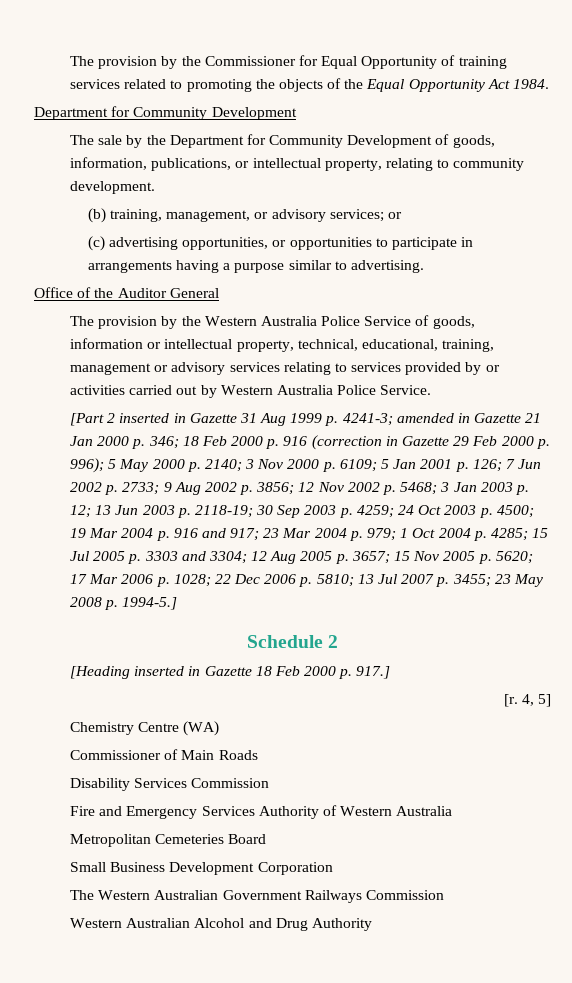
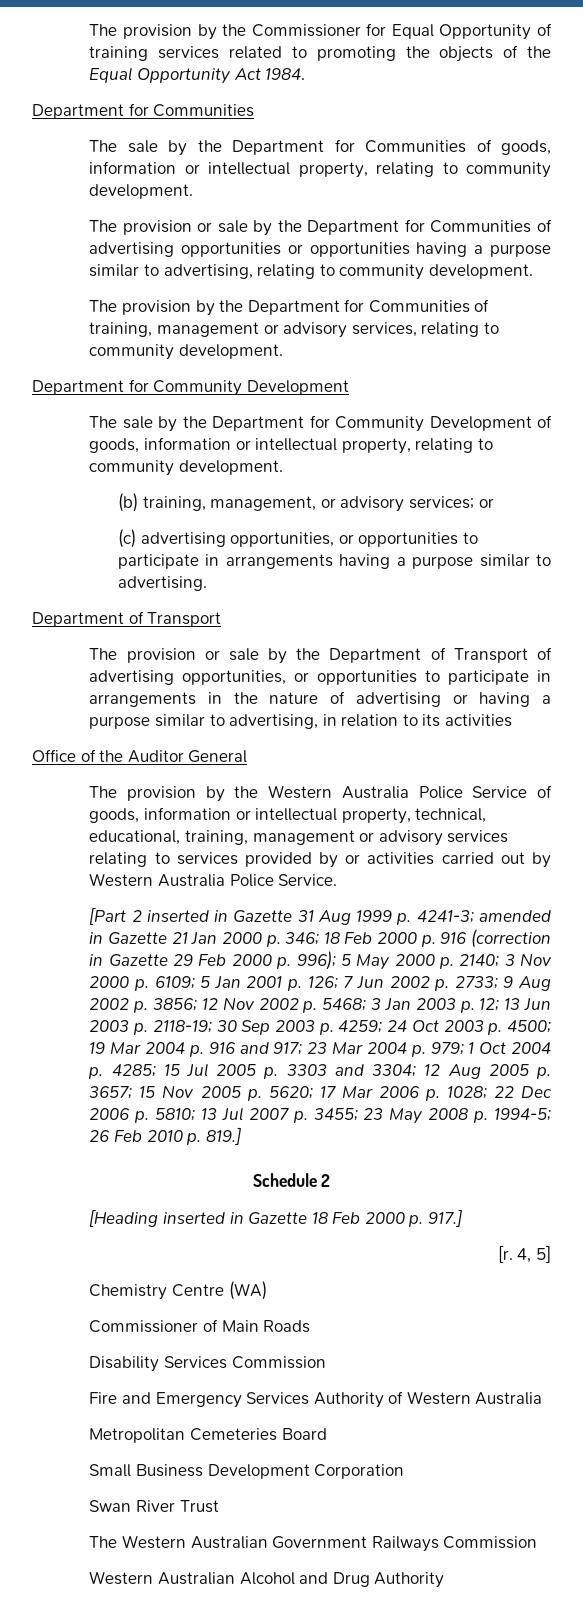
(549, 84) none -> [32,103,255,119] [89,139,551,156] [89,161,551,178] [89,184,194,199] [89,219,552,236] [89,242,551,257] [89,264,533,280] [89,299,490,316] [89,322,499,338] [89,344,283,360] // Department for Communities // The sale by the Department for Communities of goods, information or intellectual property, relating to community development. // The provision or sale by the Department for Communities of advertising opportunities or opportunities having a purpose similar to advertising, relating to community development. // The provision by the Department for Communities of training, management or advisory services, relating to community development.
[69,157,232,171] information, publications, -> [143,437,231,450] information
(425, 266) none -> [32,611,222,627] [89,647,552,664] [89,670,551,685] [89,691,551,707] [89,714,513,729] // Department of Transport // The provision or sale by the Department of Transport of advertising opportunities, or opportunities to participate in arrangements in the nature of advertising or having a purpose similar to advertising, in relation to its activities
[122,597,178,610] 1994-5.] -> [493,1108,551,1121] [89,1127,241,1145] 1994-5; 26 Feb 2010 p. 819.]
(333, 868) none -> [89,1500,219,1513] // Swan River Trust

